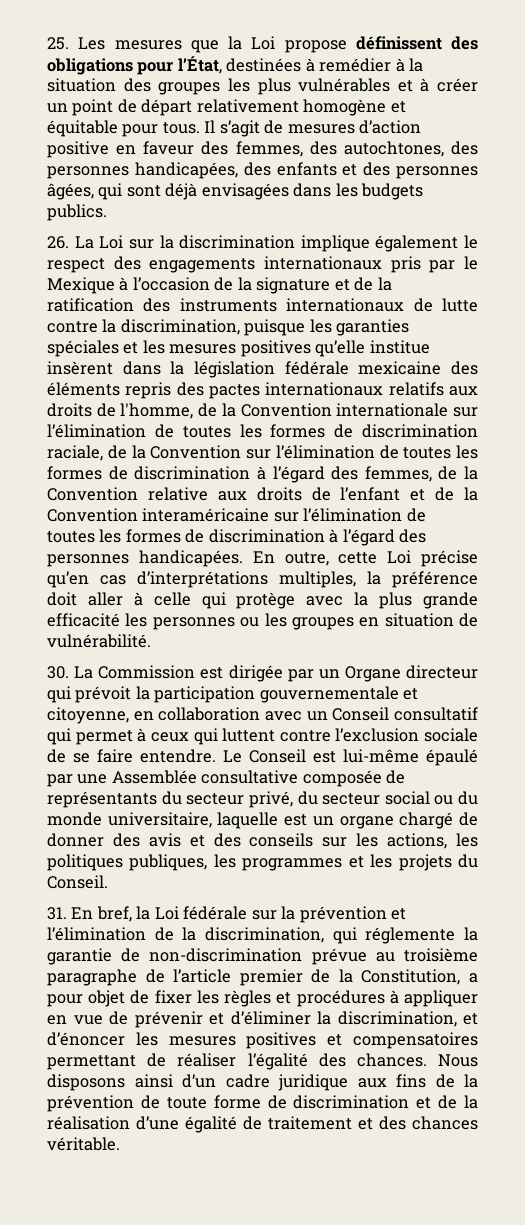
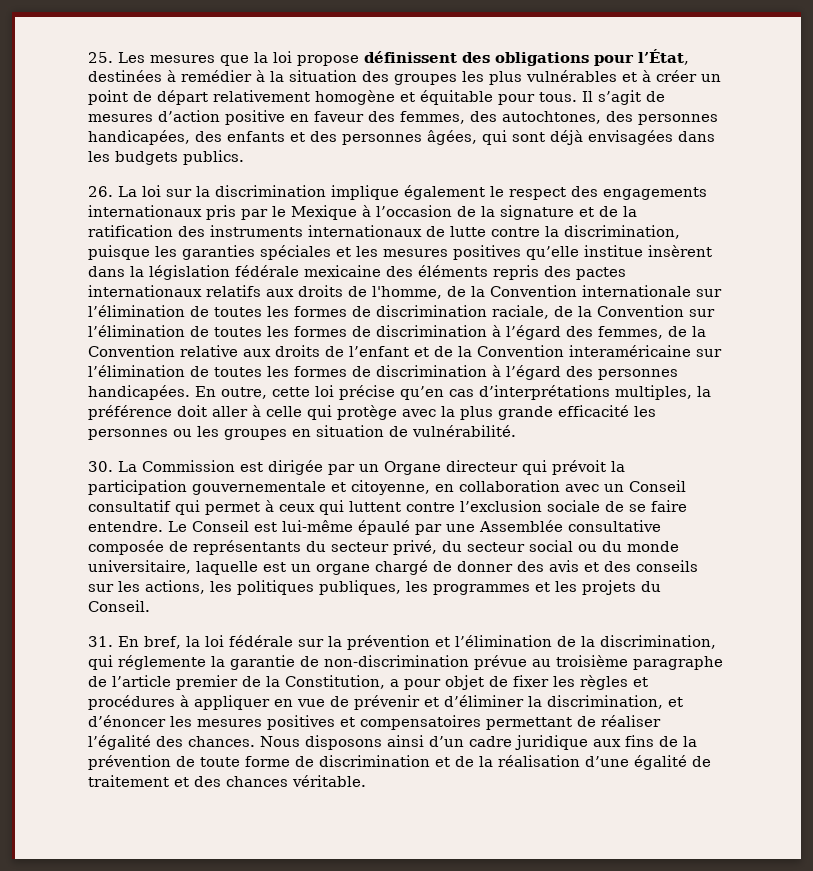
[251,36,276,50] Loi -> [273,51,292,63] loi
[99,235,124,249] Loi -> [142,185,161,197] loi
[387,550,412,564] Loi -> [315,385,334,397] loi
[154,906,179,920] Loi -> [205,635,224,647] loi

